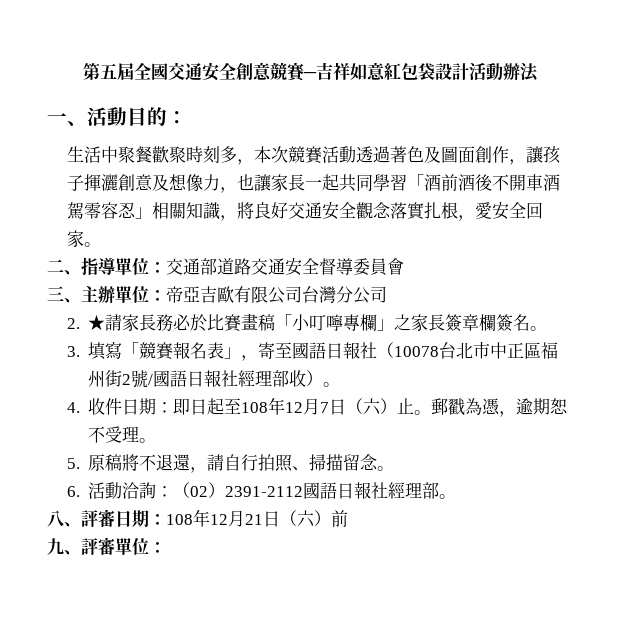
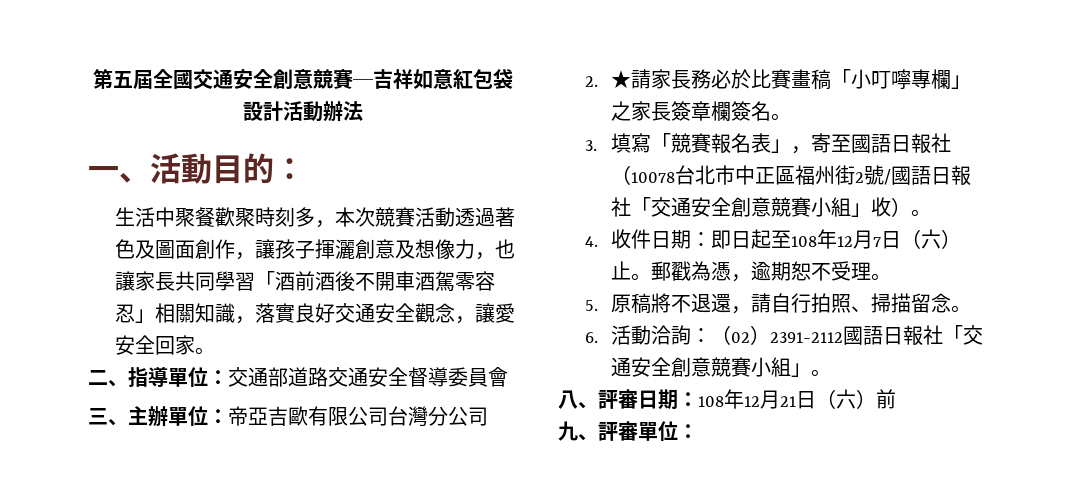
[304,174,339,191] 一起 -> (175, 281) none
[236,202,254,219] 將 -> [254,303,295,323] 落實
[389,202,475,221] 落實扎根， -> [454,303,495,324] ，讓
[238,370,290,387] 經理部 -> [631,197,872,217] 「交通安全創意競賽小組」
[388,482,440,499] 經理部 -> [943,325,984,345] [611,357,812,377] 「交通安全創意競賽小組」

